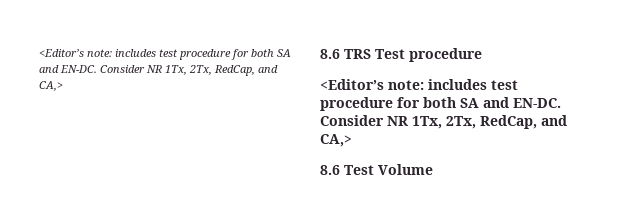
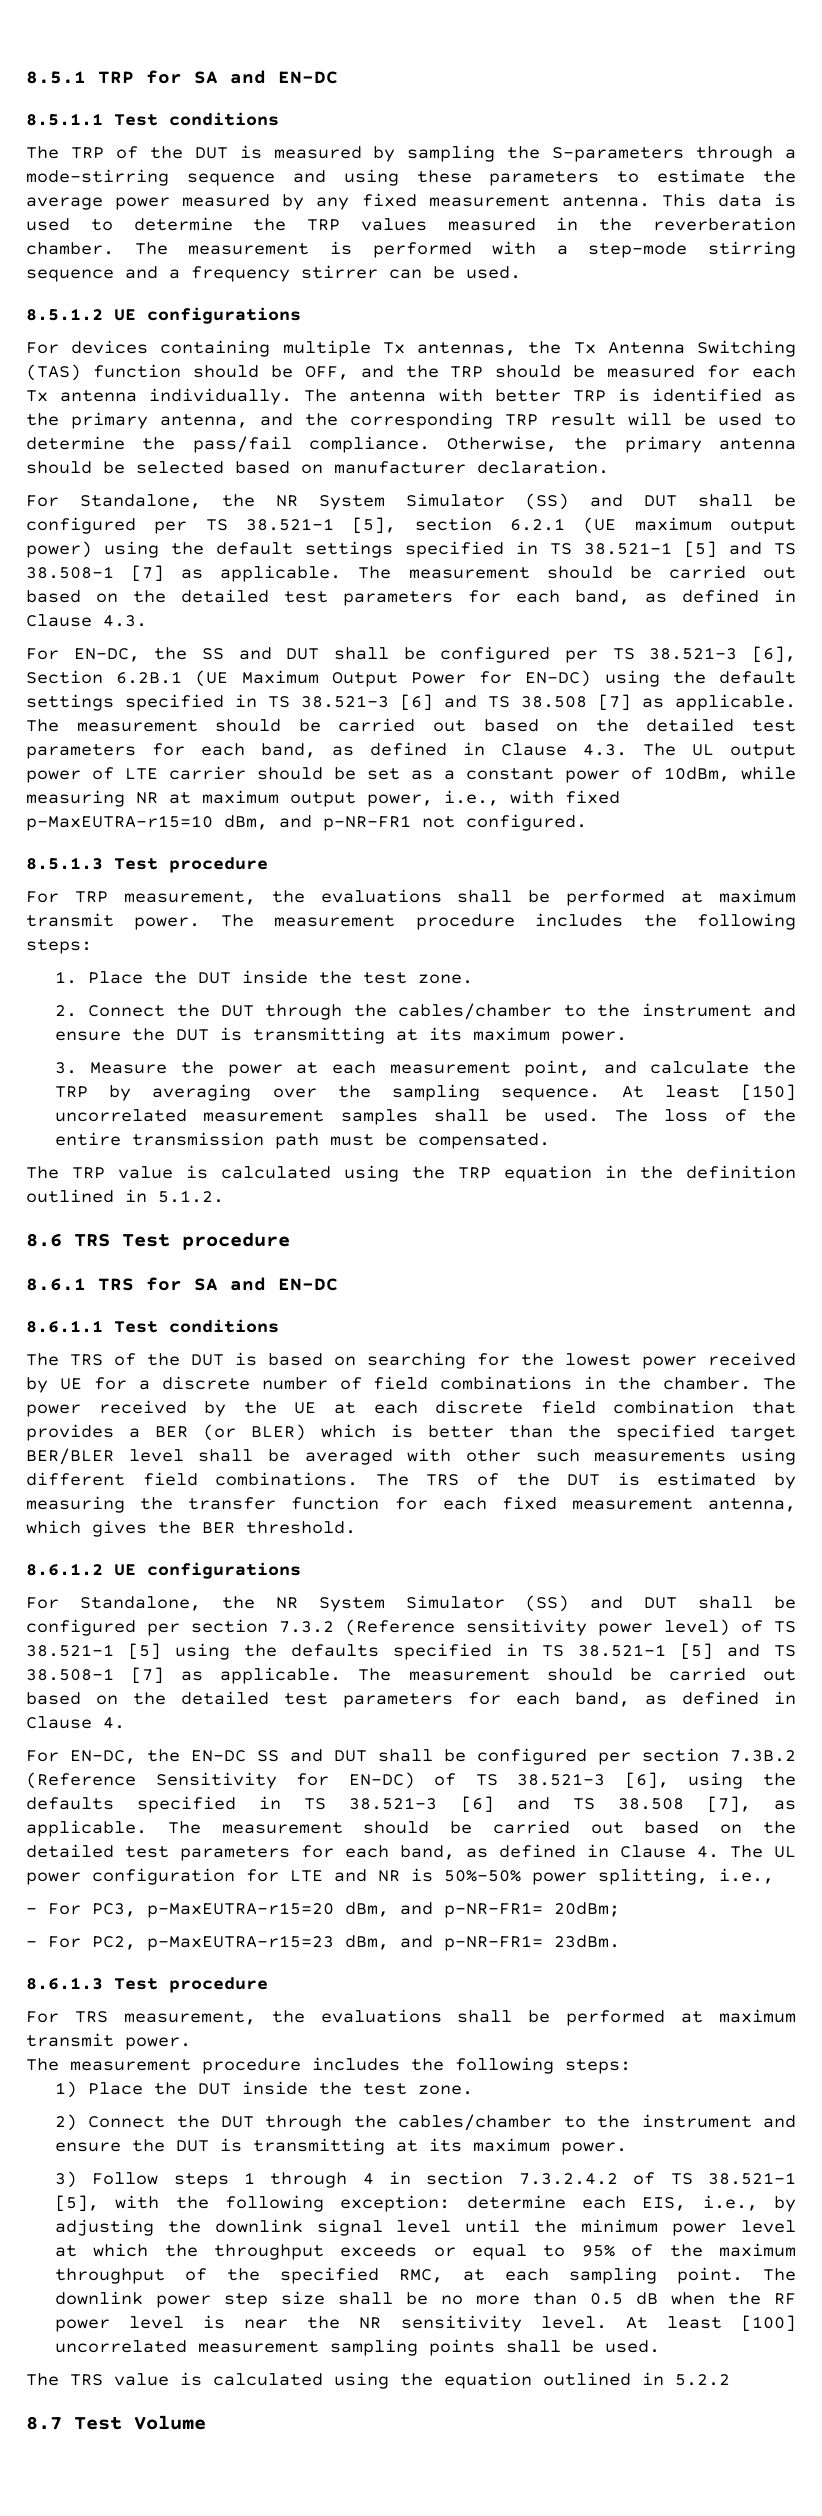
[39,49,291,60] [39,65,278,76] [39,81,63,92] [320,48,482,62] [320,79,518,90] [320,97,561,111] [320,115,567,129] [320,134,352,147] [320,165,340,175] <Editor’s note: includes test procedure for both SA and EN-DC. Consider NR 1Tx, 2Tx, RedCap, and CA,> // 8.6 TRS Test procedure // <Editor’s note: includes test procedure for both SA and EN-DC. Consider NR 1Tx, 2Tx, RedCap, and CA,> // 8.6 -> [26,70,338,84] [26,112,279,126] [26,145,796,162] [26,169,796,186] [26,193,797,210] [26,217,797,231] [26,241,796,258] [26,265,521,282] [26,307,301,324] [26,340,796,357] [26,364,796,381] [26,388,797,405] [26,412,796,429] [26,436,797,453] [26,460,609,474] [26,493,796,510] [26,517,797,534] [26,541,796,558] [26,565,796,582] [26,589,796,606] [26,614,147,627] [26,646,796,663] [26,670,796,687] [26,694,796,711] [26,718,797,732] [26,742,796,759] [26,766,796,783] [26,790,620,807] [26,814,587,831] [26,857,268,873] [26,889,797,906] [26,913,797,930] [26,939,92,954] [54,970,473,984] [54,1003,796,1020] [54,1027,627,1044] [54,1060,796,1077] [54,1084,796,1101] [54,1109,797,1125] [54,1132,550,1149] [26,1165,796,1182] [26,1189,224,1203] [26,1232,290,1250] [26,1277,338,1291] [26,1319,279,1333] [26,1352,796,1369] [26,1376,796,1393] [26,1400,797,1417] [26,1424,796,1441] [26,1448,796,1465] [26,1472,797,1489] [26,1496,796,1513] [26,1520,356,1537] [26,1562,301,1579] [26,1595,796,1612] [26,1619,796,1636] [26,1643,796,1660] [26,1667,796,1684] [26,1691,796,1708] [26,1716,125,1729] [26,1748,796,1765] [26,1772,796,1789] [26,1796,797,1813] [26,1820,797,1837] [26,1844,796,1861] [26,1868,774,1885] [26,1902,620,1918] [26,1935,620,1951] [26,1977,268,1993] [26,2009,797,2026] [26,2033,191,2050] [26,2057,631,2074] [54,2081,473,2098] [54,2114,796,2131] [54,2138,627,2155] [54,2171,797,2188] [54,2195,797,2212] [54,2219,797,2236] [54,2243,797,2260] [54,2267,796,2284] [54,2291,796,2308] [54,2315,796,2332] [54,2339,660,2356] [26,2372,730,2389] [26,2416,62,2430] 8.5.1 TRP for SA and EN-DC // 8.5.1.1 Test conditions // The TRP of the DUT is measured by sampling the S-parameters through a mode-stirring sequence and using these parameters to estimate the average power measured by any fixed measurement antenna. This data is used to determine the TRP values measured in the reverberation chamber. The measurement is performed with a step-mode stirring sequence and a frequency stirrer can be used. // 8.5.1.2 UE configurations // For devices containing multiple Tx antennas, the Tx Antenna Switching (TAS) function should be OFF, and the TRP should be measured for each Tx antenna individually. The antenna with better TRP is identified as the primary antenna, and the corresponding TRP result will be used to determine the pass/fail compliance. Otherwise, the primary antenna should be selected based on manufacturer declaration. // For Standalone, the NR System Simulator (SS) and DUT shall be configured per TS 38.521-1 [5], section 6.2.1 (UE maximum output power) using the default settings specified in TS 38.521-1 [5] and TS 38.508-1 [7] as applicable. The measurement should be carried out based on the detailed test parameters for each band, as defined in Clause 4.3. // For EN-DC, the SS and DUT shall be configured per TS 38.521-3 [6], Section 6.2B.1 (UE Maximum Output Power for EN-DC) using the default settings specified in TS 38.521-3 [6] and TS 38.508 [7] as applicable. The measurement should be carried out based on the detailed test parameters for each band, as defined in Clause 4.3. The UL output power of LTE carrier should be set as a constant power of 10dBm, while measuring NR at maximum output power, i.e., with fixed p-MaxEUTRA-r15=10 dBm, and p-NR-FR1 not configured. // 8.5.1.3 Test procedure // For TRP measurement, the evaluations shall be performed at maximum transmit power. The measurement procedure includes the following steps: // 1. Place the DUT inside the test zone. // 2. Connect the DUT through the cables/chamber to the instrument and ensure the DUT is transmitting at its maximum power. // 3. Measure the power at each measurement point, and calculate the TRP by averaging over the sampling sequence. At least [150] uncorrelated measurement samples shall be used. The loss of the entire transmission path must be compensated. // The TRP value is calculated using the TRP equation in the definition outlined in 5.1.2. // 8.6 TRS Test procedure // 8.6.1 TRS for SA and EN-DC // 8.6.1.1 Test conditions // The TRS of the DUT is based on searching for the lowest power received by UE for a discrete number of field combinations in the chamber. The power received by the UE at each discrete field combination that provides a BER (or BLER) which is better than the specified target BER/BLER level shall be averaged with other such measurements using different field combinations. The TRS of the DUT is estimated by measuring the transfer function for each fixed measurement antenna, which gives the BER threshold. // 8.6.1.2 UE configurations // For Standalone, the NR System Simulator (SS) and DUT shall be configured per section 7.3.2 (Reference sensitivity power level) of TS 38.521-1 [5] using the defaults specified in TS 38.521-1 [5] and TS 38.508-1 [7] as applicable. The measurement should be carried out based on the detailed test parameters for each band, as defined in Clause 4. // For EN-DC, the EN-DC SS and DUT shall be configured per section 7.3B.2 (Reference Sensitivity for EN-DC) of TS 38.521-3 [6], using the defaults specified in TS 38.521-3 [6] and TS 38.508 [7], as applicable. The measurement should be carried out based on the detailed test parameters for each band, as defined in Clause 4. The UL power configuration for LTE and NR is 50%-50% power splitting, i.e., // - For PC3, p-MaxEUTRA-r15=20 dBm, and p-NR-FR1= 20dBm; // - For PC2, p-MaxEUTRA-r15=23 dBm, and p-NR-FR1= 23dBm. // 8.6.1.3 Test procedure // For TRS measurement, the evaluations shall be performed at maximum transmit power. // The measurement procedure includes the following steps: // 1) Place the DUT inside the test zone. // 2) Connect the DUT through the cables/chamber to the instrument and ensure the DUT is transmitting at its maximum power. // 3) Follow steps 1 through 4 in section 7.3.2.4.2 of TS 38.521-1 [5], with the following exception: determine each EIS, i.e., by adjusting the downlink signal level until the minimum power level at which the throughput exceeds or equal to 95% of the maximum throughput of the specified RMC, at each sampling point. The downlink power step size shall be no more than 0.5 dB when the RF power level is near the NR sensitivity level. At least [100] uncorrelated measurement sampling points shall be used. // The TRS value is calculated using the equation outlined in 5.2.2 // 8.7

